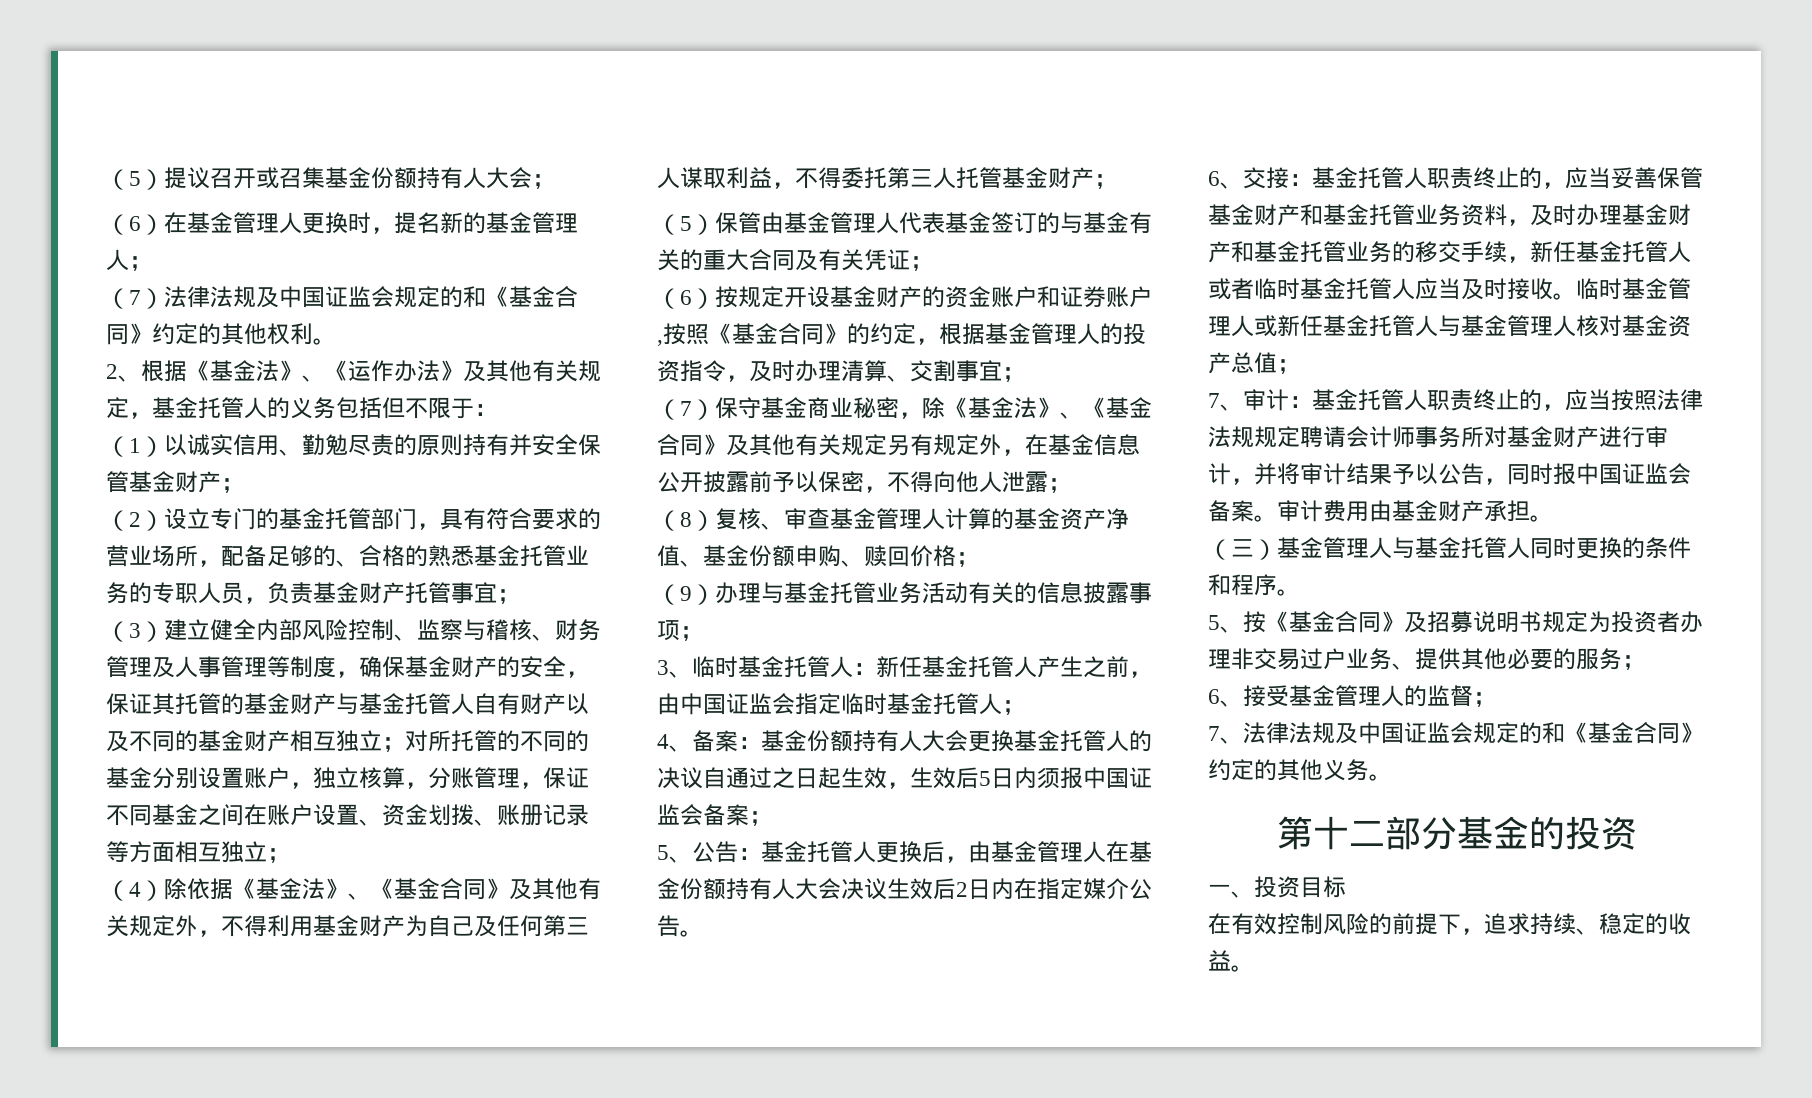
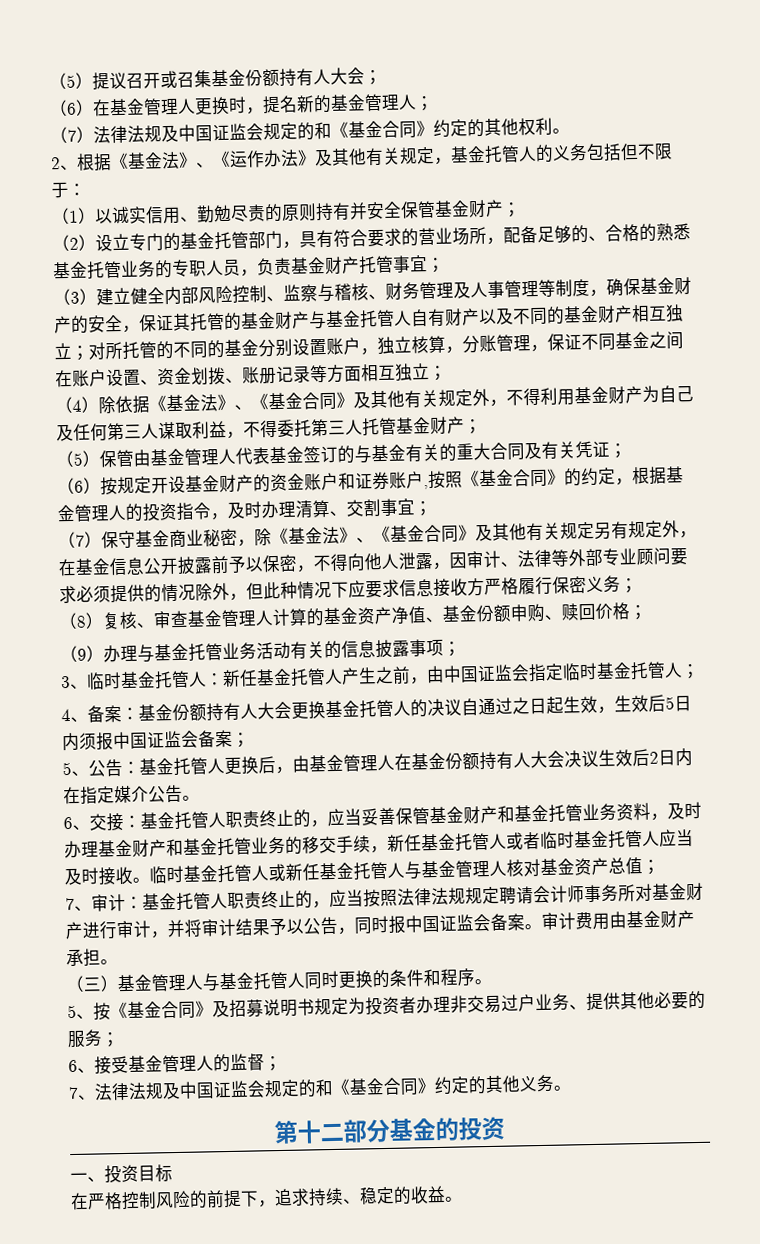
(1048, 482) none -> [432,547,688,570] [59,575,621,604] ，因审计、法律等外部专业顾问要求必须提供的情况除外，但此种情况下应要求信息接收方严格履行保密义务
[1668,278,1691,300] [1208,316,1231,336] 管理 -> [217,864,252,883] 托管
[1231,913,1277,935] 有效 -> [87,1192,123,1210] 严格

